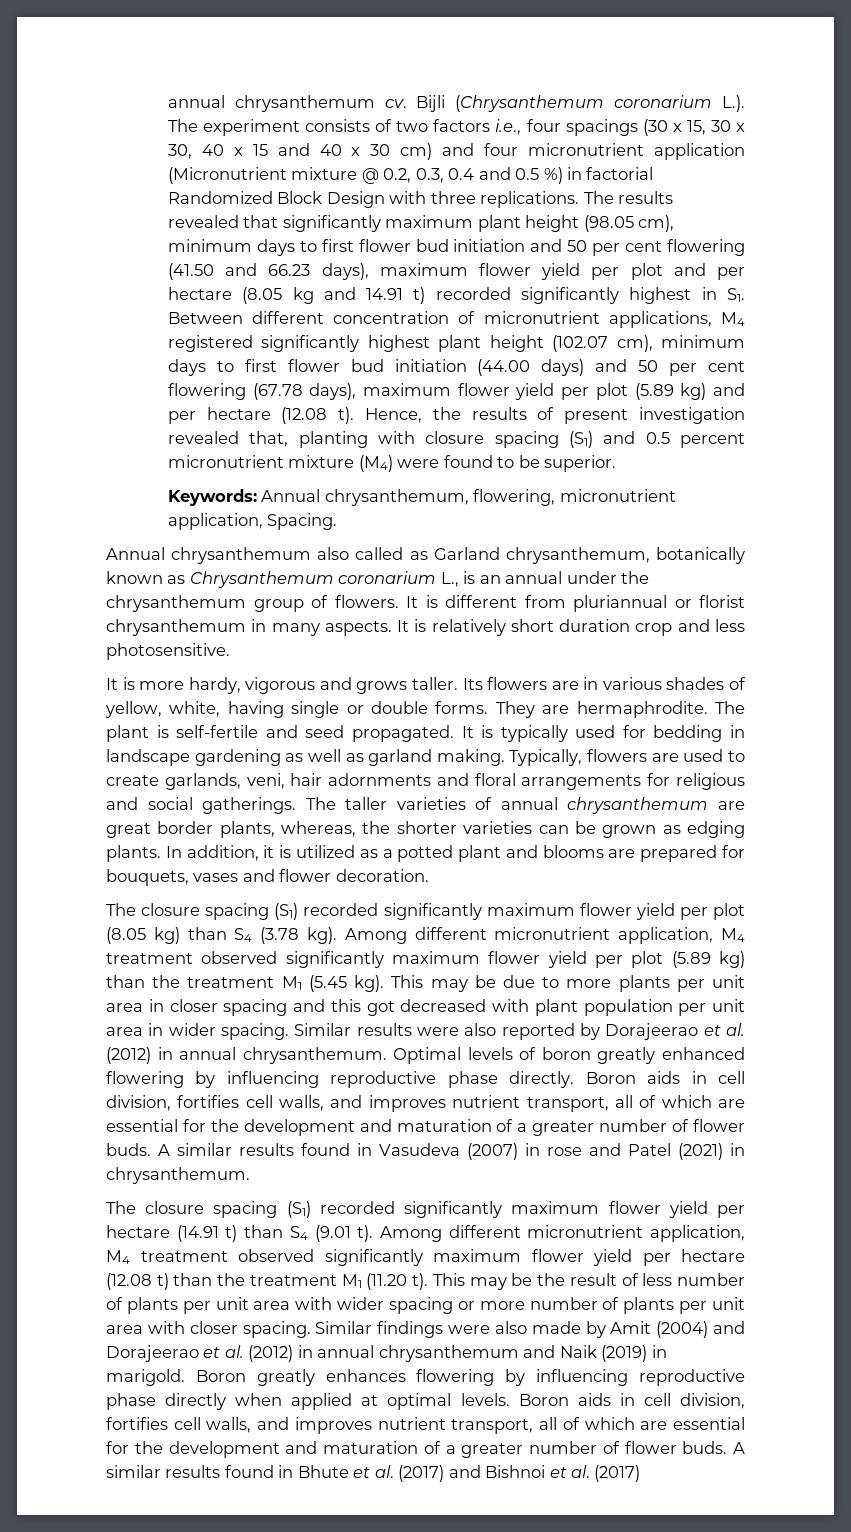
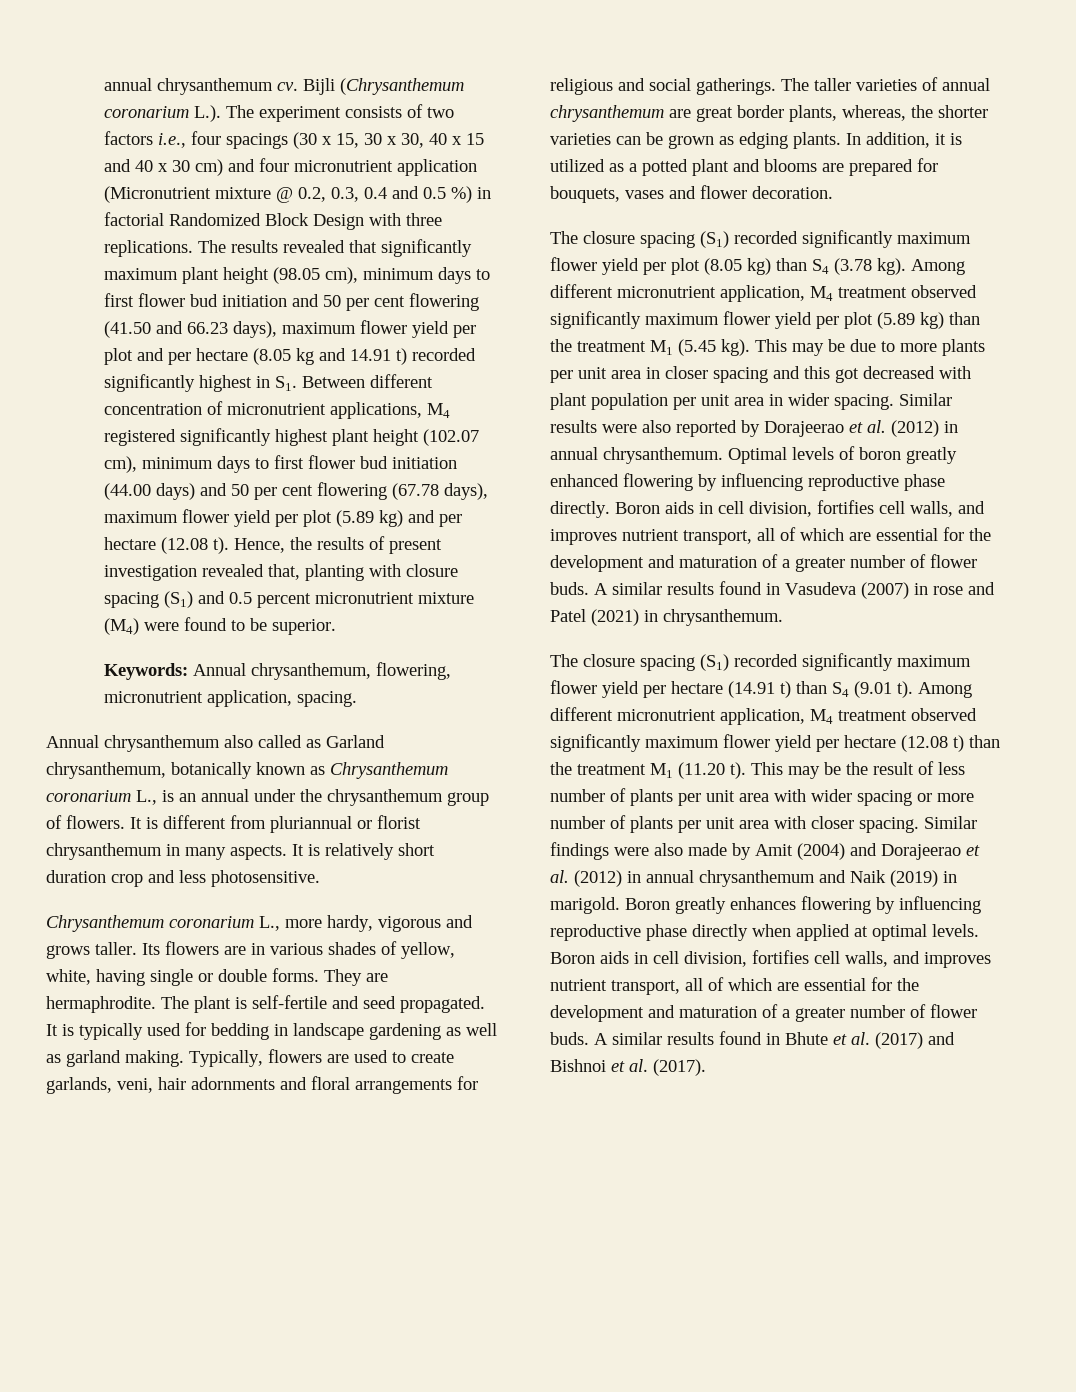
[267,513,338,530] Spacing. -> [297,691,358,707] spacing.
[106,677,135,690] It is -> [46,915,280,932] Chrysanthemum coronarium L.,
[594,1465,641,1482] (2017) -> [653,1059,706,1076] (2017).

